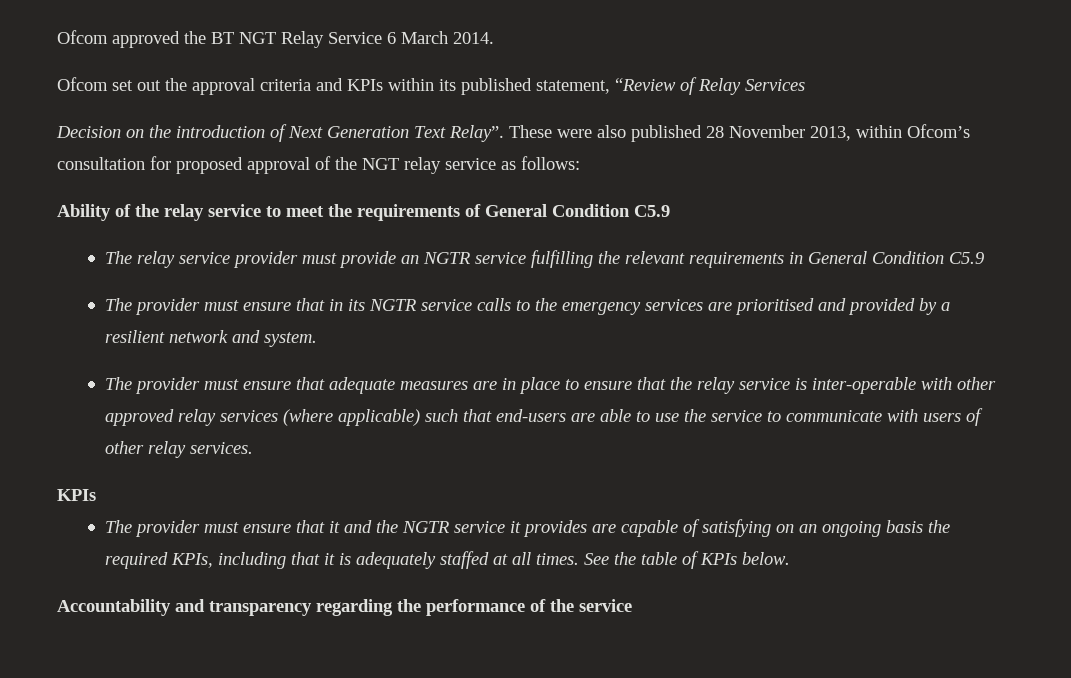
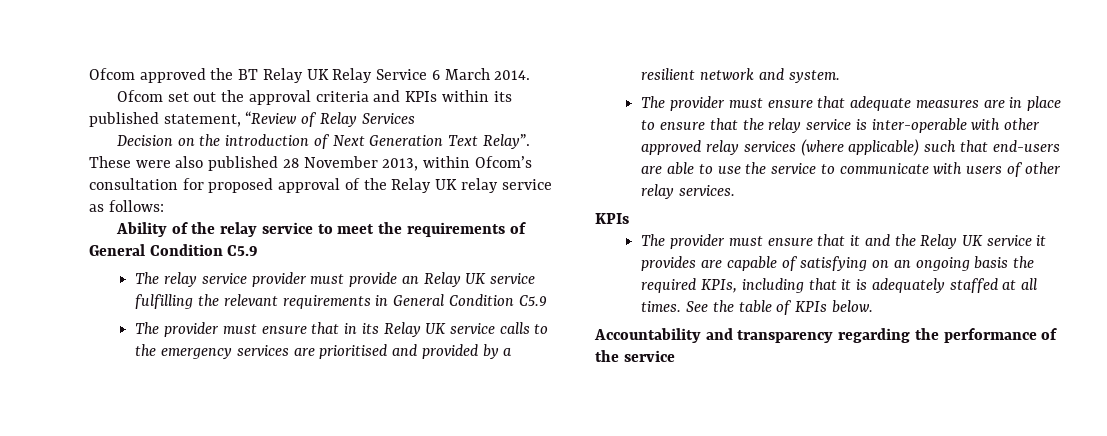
[239,32,276,44] NGT -> [262,68,329,83] Relay UK
[362,158,399,170] NGT -> [391,178,458,193] Relay UK
[423,252,471,264] NGTR -> [423,272,487,287] Relay UK
[369,299,417,311] NGTR -> [383,322,447,337] Relay UK
[402,521,450,533] NGTR -> [920,234,983,249] Relay UK

